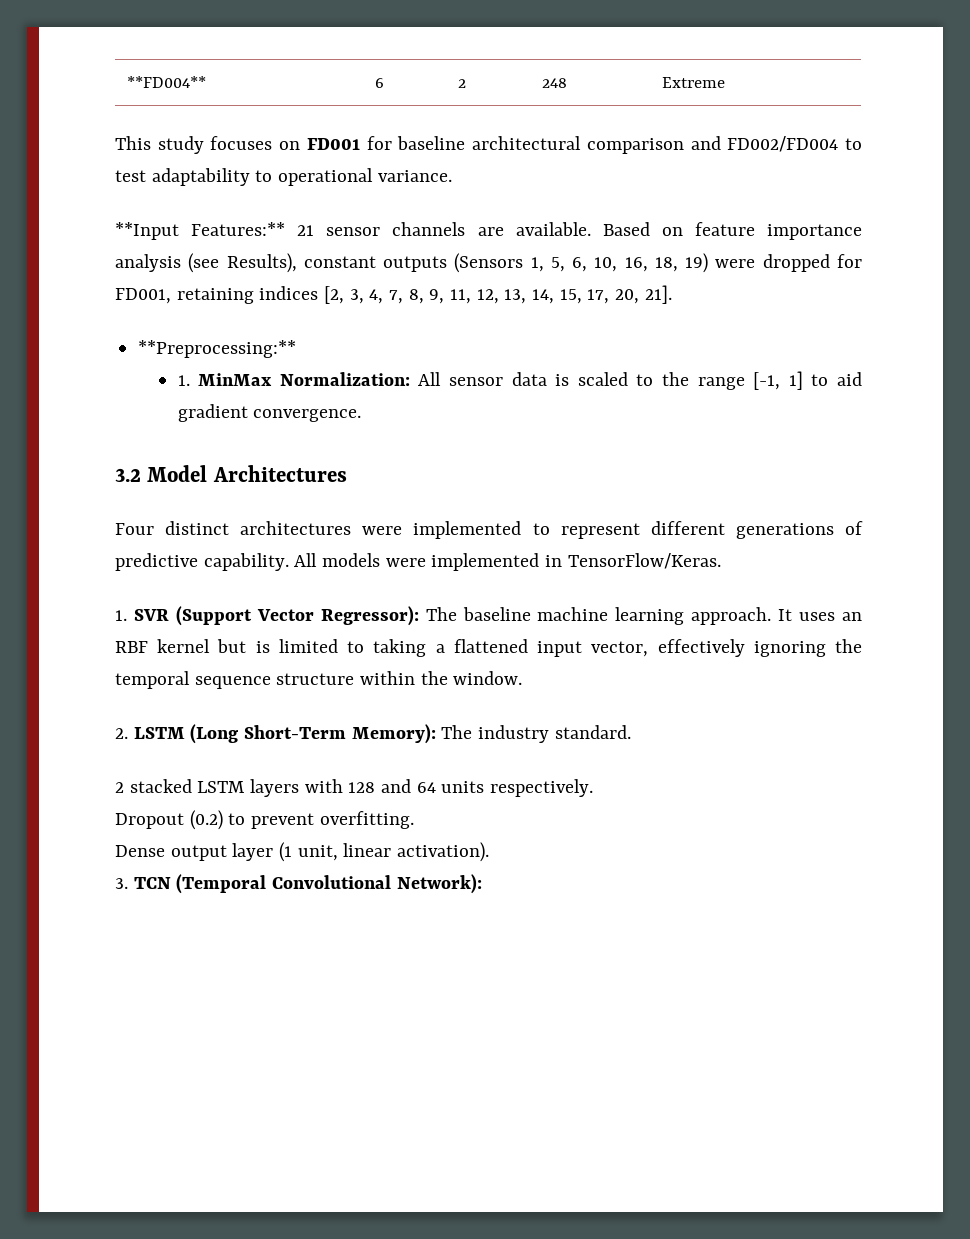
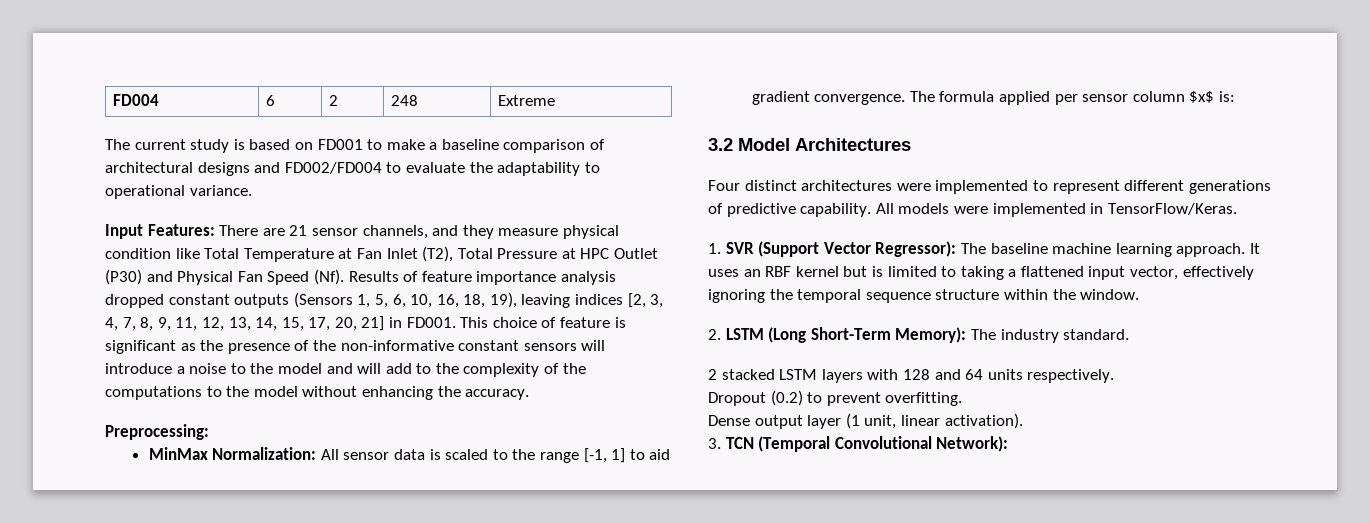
[127,76,207,88] **FD004** -> [112,94,159,106] FD004
[115,136,684,154] This study focuses on FD001 for baseline architectural comparison -> [105,139,606,153] [105,162,250,176] The current study is based on FD001 to make a baseline comparison of architectural designs
[115,170,146,182] test -> [405,162,493,173] evaluate the
[115,222,683,240] **Input Features:** 21 sensor channels are available. Based on -> [105,224,619,239] [105,246,659,262] [105,269,419,285] Input Features: There are 21 sensor channels, and they measure physical condition like Total Temperature at Fan Inlet (T2), Total Pressure at HPC Outlet (P30) and Physical Fan Speed (Nf). Results of
[188,253,297,273] (see Results), -> [105,294,164,308] dropped
[685,253,862,273] [115,288,254,304] 19) were dropped for FD001, retaining -> [489,292,571,308] 19), leaving
[644,285,672,304] [138,340,297,358] [177,375,190,386] 21]. // **Preprocessing:** // 1. -> [361,316,626,331] [105,340,606,354] [105,363,586,377] [105,386,530,400] [105,424,209,440] 21] in FD001. This choice of feature is significant as the presence of the non-informative constant sensors will introduce a noise to the model and will add to the complexity of the computations to the model without enhancing the accuracy. // Preprocessing: //
(362, 415) none -> [909,91,1236,105] The formula applied per sensor column $x$ is:

